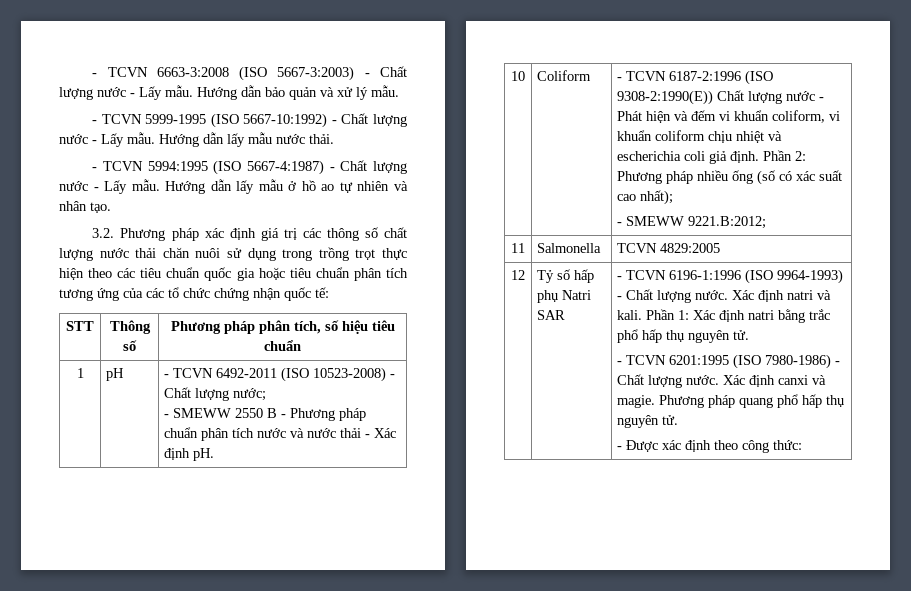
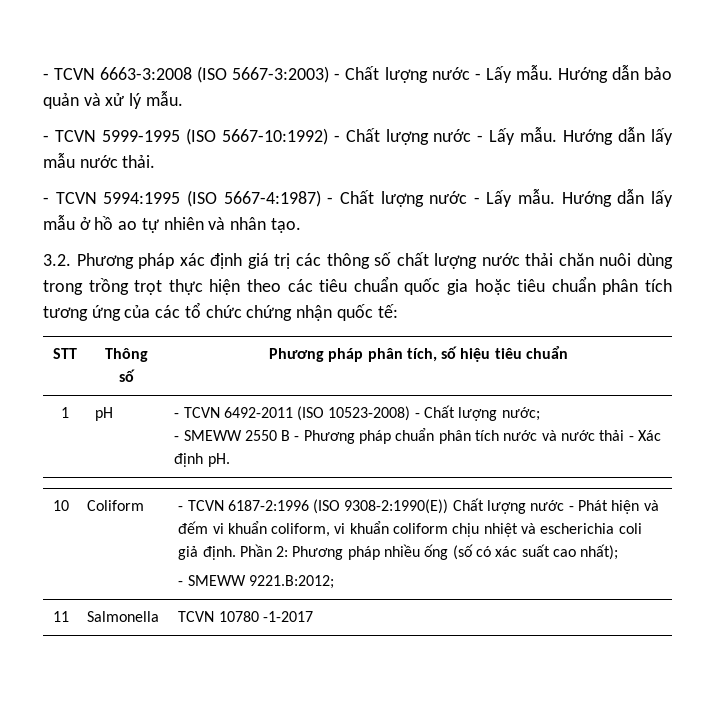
[226,248,276,261] sử dụng -> [637,253,673,269] dùng
[660,243,721,253] [511,270,525,280] [537,269,595,283] [537,290,592,303] [537,310,566,320] [617,269,844,284] [617,289,832,303] [617,309,831,323] [617,329,750,343] [617,354,841,369] [617,374,827,388] [617,394,845,408] [617,415,679,428] [617,440,803,453] 4829:2005 // 12 | Tỷ số hấp phụ Natri SAR | - TCVN 6196-1:1996 (ISO 9964-1993) - Chất lượng nước. Xác định natri và kali. Phần 1: Xác định natri bằng trắc phổ hấp thụ nguyên tử. // - TCVN 6201:1995 (ISO 7980-1986) - Chất lượng nước. Xác định canxi và magie. Phương pháp quang phổ hấp thụ nguyên tử. // - Được xác định theo công thức: -> [218,611,313,622] 10780 -1-2017

